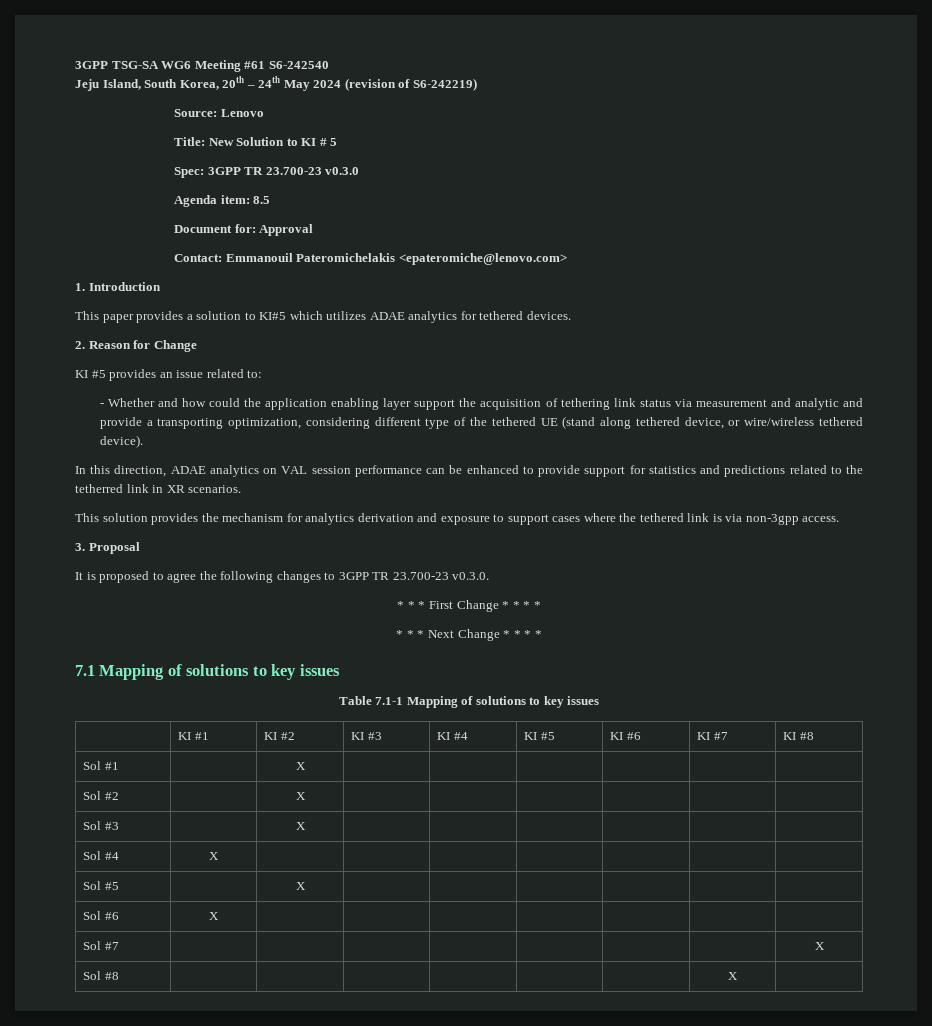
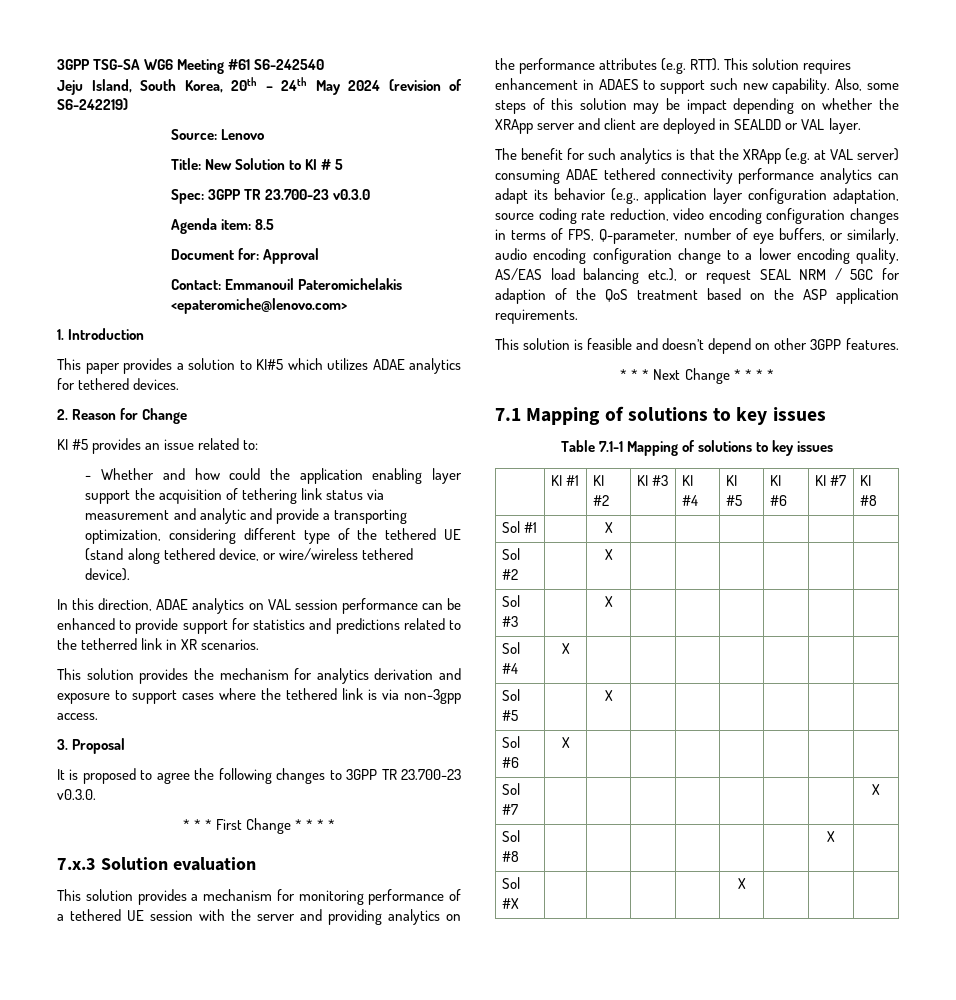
(541, 605) none -> [57,857,256,871] [57,889,461,905] [57,909,461,925] [495,58,852,74] [495,78,899,94] [495,98,899,114] [495,118,861,134] [495,148,899,164] [495,168,899,184] [495,188,899,204] [495,208,899,224] [495,228,899,244] [495,248,899,264] [495,268,900,284] [495,288,899,304] [495,309,578,324] [495,338,899,354] // 7.x.3 Solution evaluation // This solution provides a mechanism for monitoring performance of a tethered UE session with the server and providing analytics on the performance attributes (e.g. RTT). This solution requires enhancement in ADAES to support such new capability. Also, some steps of this solution may be impact depending on whether the XRApp server and client are deployed in SEALDD or VAL layer. // The benefit for such analytics is that the XRApp (e.g. at VAL server) consuming ADAE tethered connectivity performance analytics can adapt its behavior (e.g., application layer configuration adaptation, source coding rate reduction, video encoding configuration changes in terms of FPS, Q-parameter, number of eye buffers, or similarly, audio encoding configuration change to a lower encoding quality, AS/EAS load balancing etc.), or request SEAL NRM / 5GC for adaption of the QoS treatment based on the ASP application requirements. // This solution is feasible and doesn’t depend on other 3GPP features.
(738, 976) none -> [502,877,521,889] [502,898,520,909] [737,878,746,889] // Sol #X | | | | | X | | |

